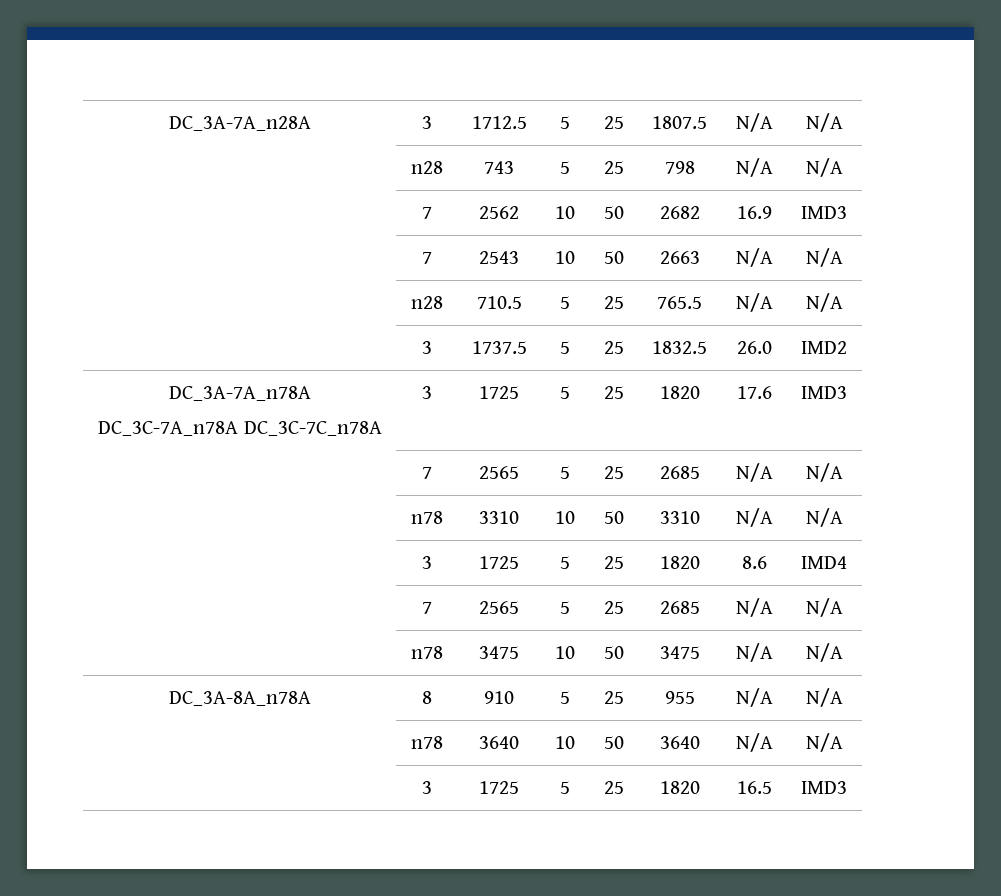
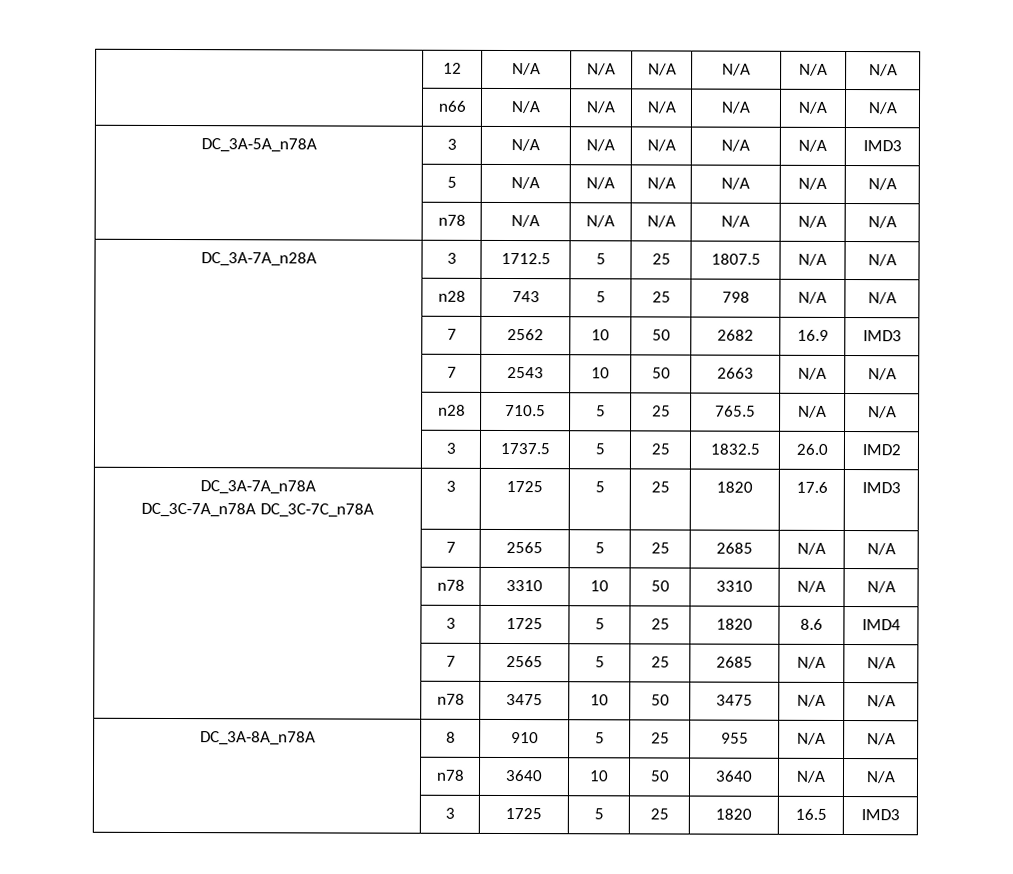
(169, 123) none -> [443,62,462,74] [512,63,541,76] [587,63,616,76] [647,63,677,76] [722,63,751,76] [799,63,828,76] [868,64,898,77] [437,100,466,112] [511,101,540,114] [586,101,615,114] [646,101,676,114] [721,101,750,114] [798,101,827,114] [867,102,897,115] [200,138,317,153] [446,138,457,150] [511,139,540,152] [586,139,615,152] [646,139,676,152] [721,139,750,152] [798,139,827,152] [862,140,902,152] [446,176,457,188] [511,177,540,190] [586,177,615,190] [646,177,676,190] [721,177,750,190] [798,177,827,190] [867,178,897,191] [437,214,466,226] [511,215,540,228] [586,215,615,228] [646,215,676,228] [721,215,750,228] [798,215,827,228] [867,216,897,229] | 12 | N/A | N/A | N/A | N/A | N/A | N/A // | n66 | N/A | N/A | N/A | N/A | N/A | N/A // DC_3A-5A_n78A | 3 | N/A | N/A | N/A | N/A | N/A | IMD3 // | 5 | N/A | N/A | N/A | N/A | N/A | N/A // | n78 | N/A | N/A | N/A | N/A | N/A | N/A //

